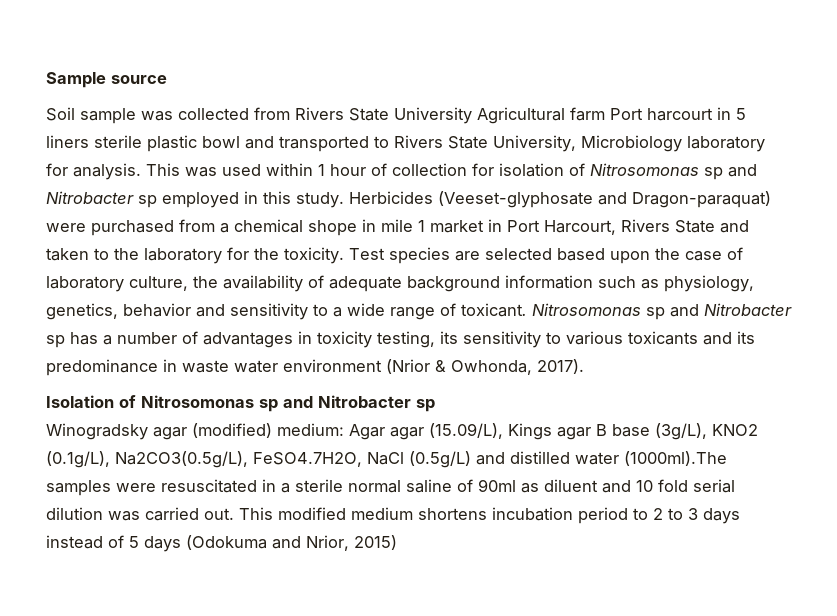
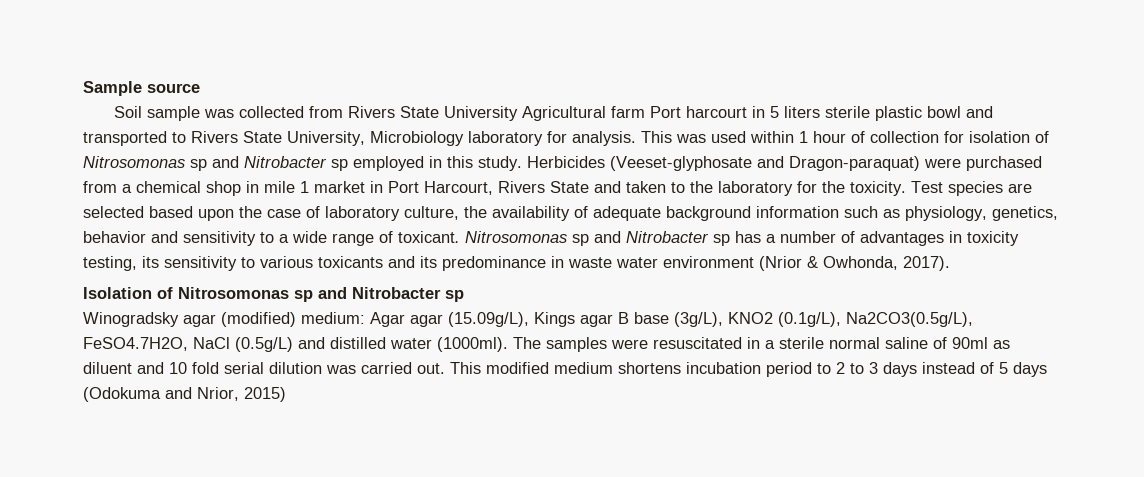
[46,135,89,148] liners -> [784,106,821,118] liters
[308,220,357,236] shope -> [206,181,241,196] shop
[429,423,503,439] (15.09/L), -> [448,312,529,327] (15.09g/L),
[624,451,727,466] (1000ml).The -> [437,337,541,352] (1000ml). The

